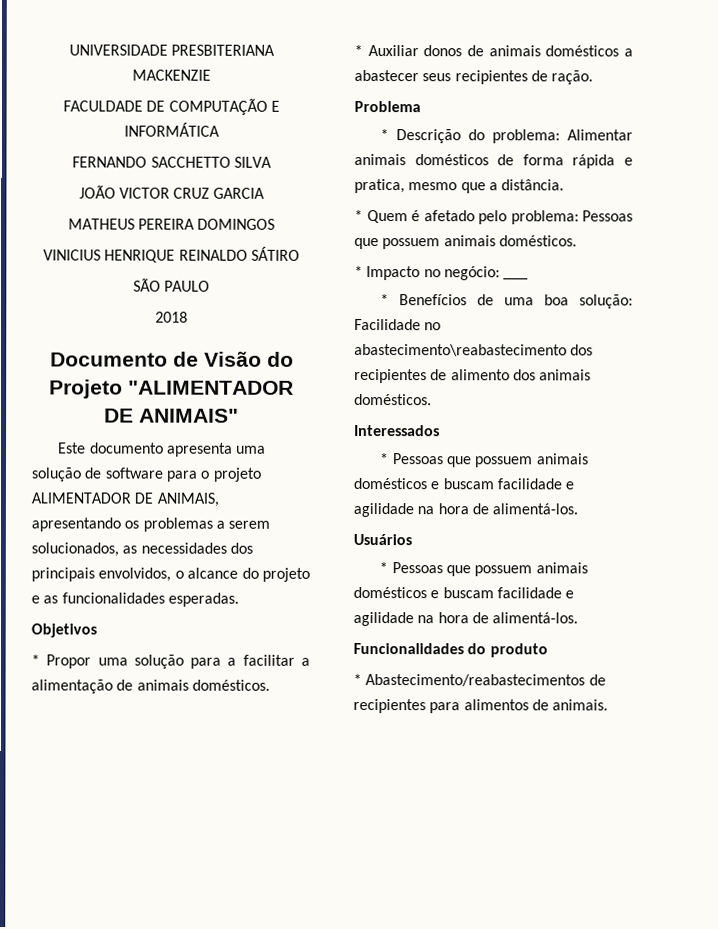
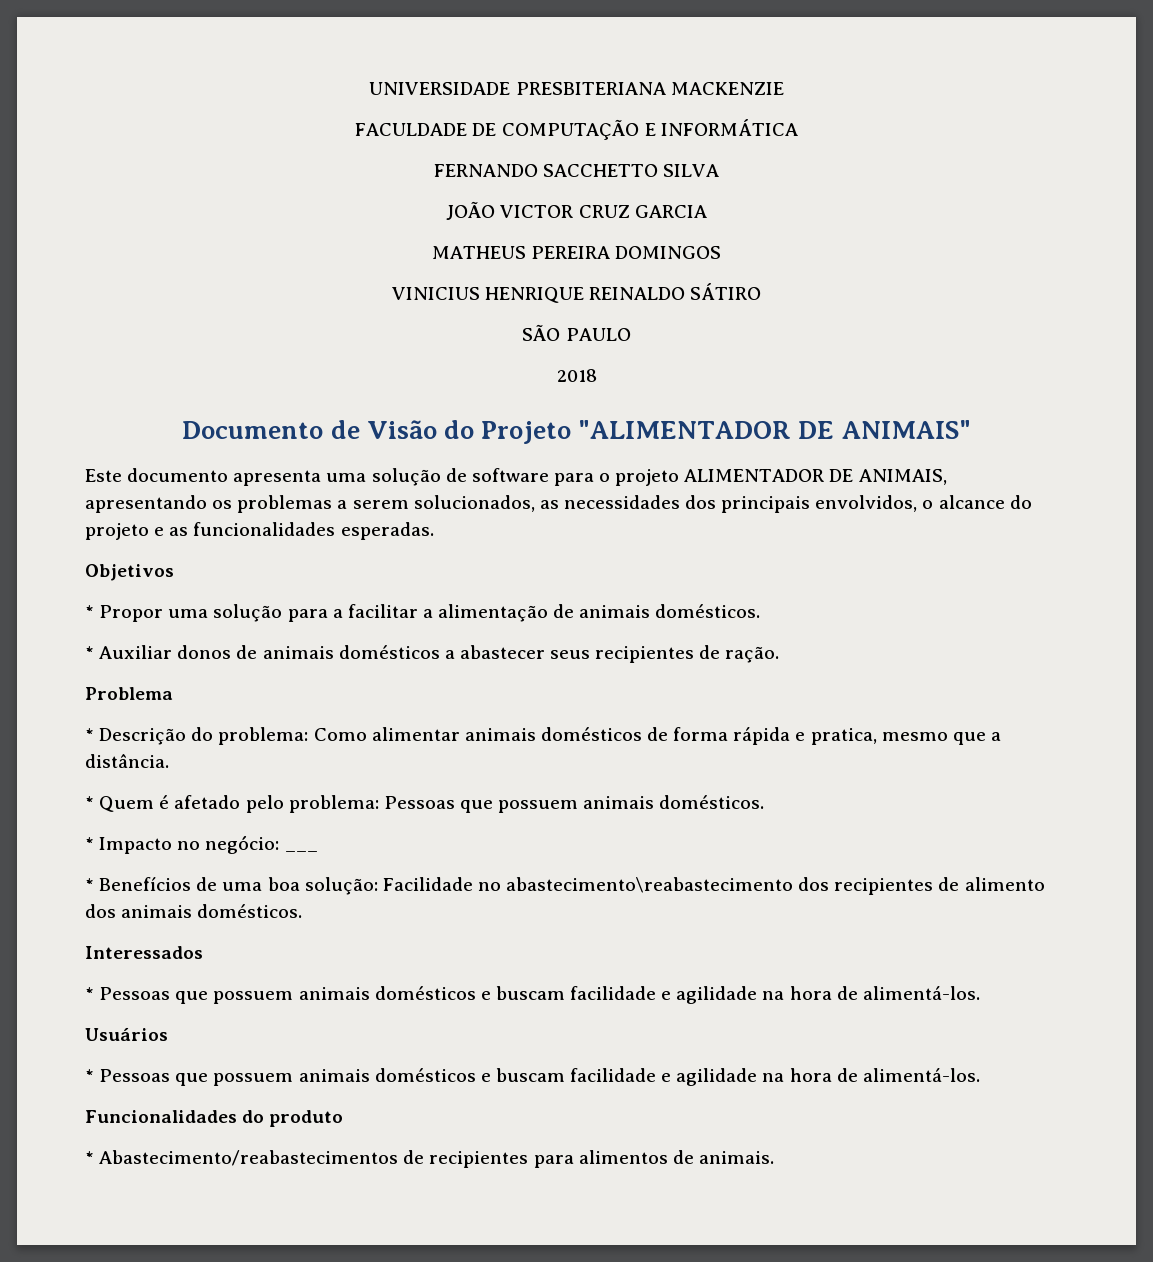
[567,129,633,141] Alimentar -> [313,727,460,741] Como alimentar

